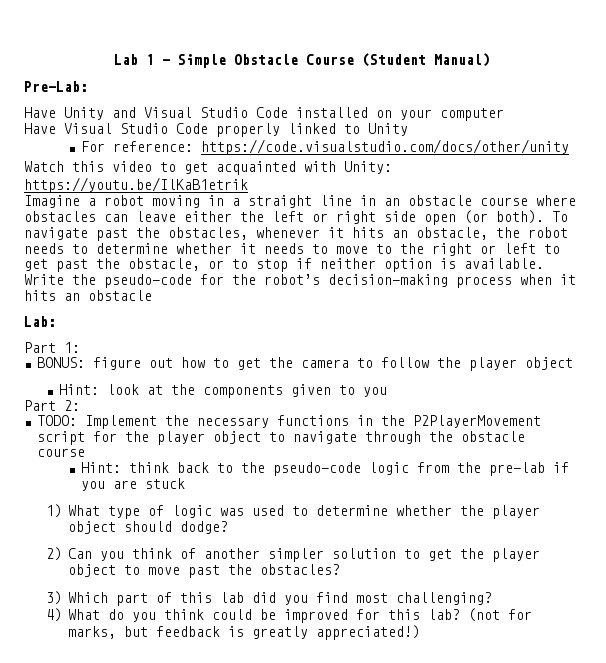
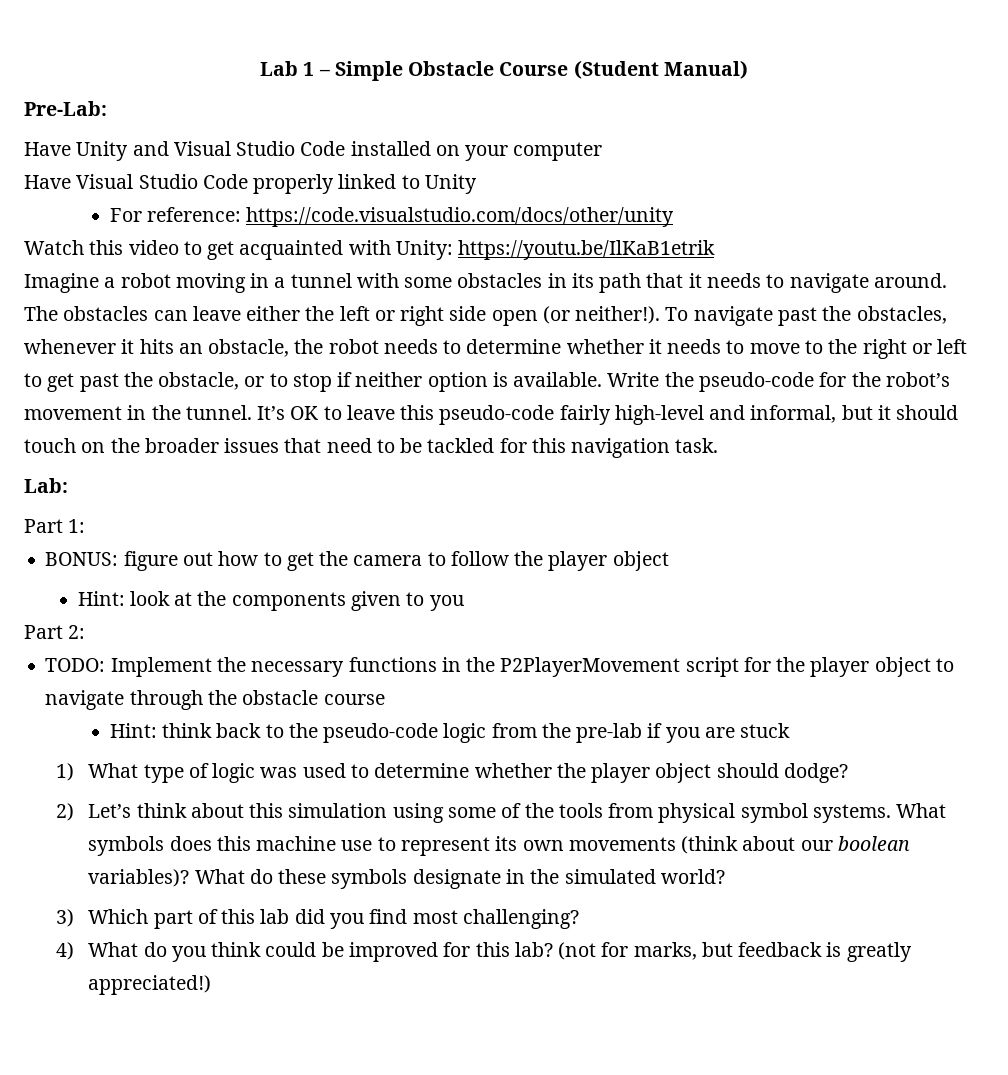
[248,195,576,208] straight line in an obstacle course where -> [290,273,947,293] [24,306,58,321] tunnel with some obstacles in its path that it needs to navigate around. The
[496,210,544,224] both). -> [575,306,661,324] neither!).
[328,274,576,288] [24,290,152,301] decision-making process when it hits an obstacle -> [24,405,959,425] [24,438,719,458] movement in the tunnel. It’s OK to leave this pseudo-code fairly high-level and informal, but it should touch on the broader issues that need to be tackled for this navigation task.
[67,548,540,562] [67,564,340,578] Can you think of another simpler solution to get the player object to move past the obstacles? -> [88,803,947,823] [88,836,910,856] [88,869,725,889] Let’s think about this simulation using some of the tools from physical symbol systems. What symbols does this machine use to represent its own movements (think about our boolean variables)? What do these symbols designate in the simulated world?

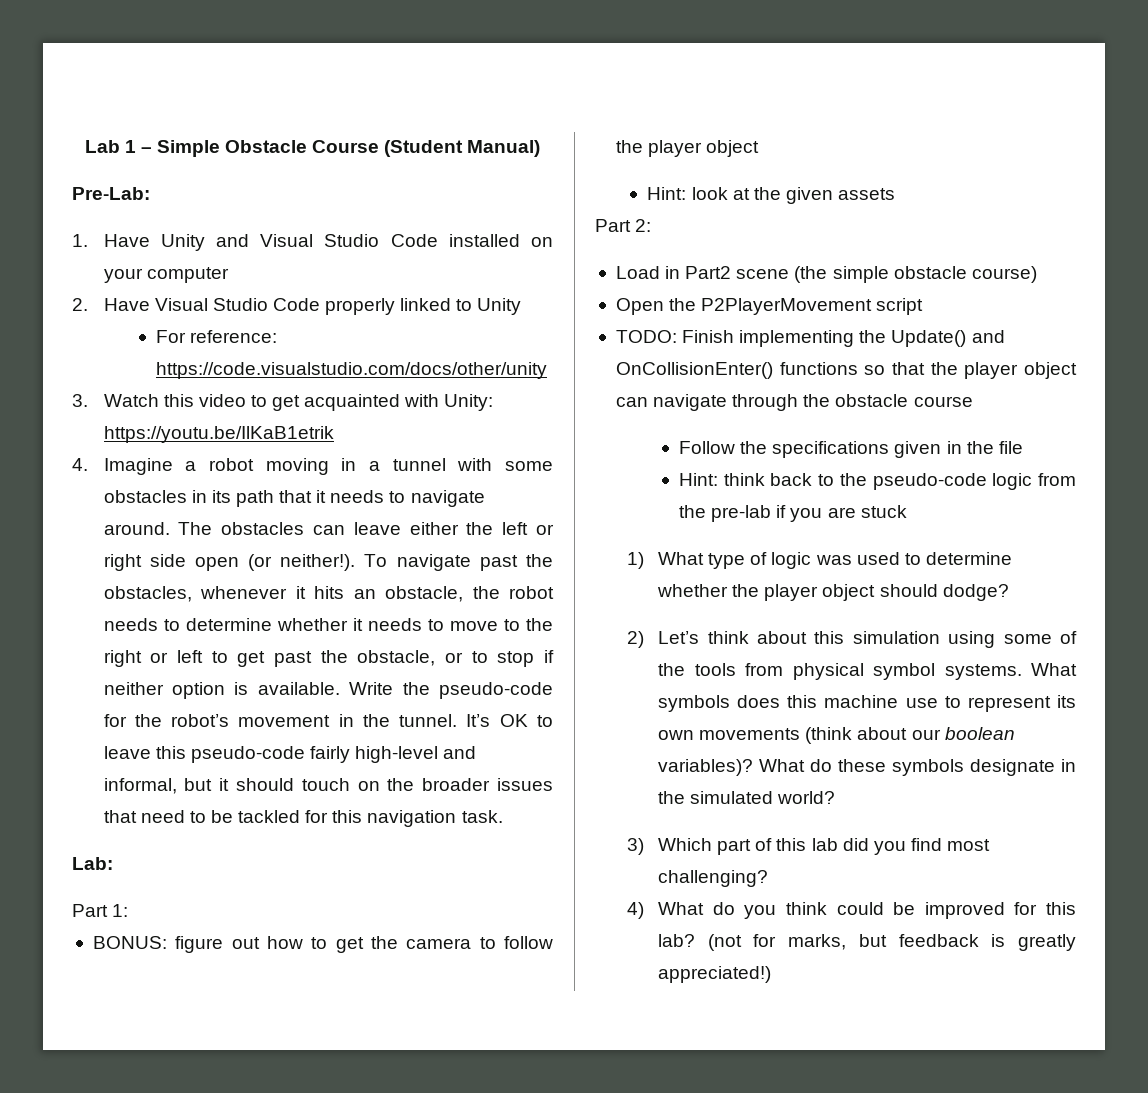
(107, 108) none -> [72,234,88,247] 1.
(603, 151) none -> [72,298,88,311] 2.
(675, 217) none -> [72,394,88,407] 3.
(716, 250) none -> [72,458,88,471] 4.
[231,591,464,611] [24,625,86,639] [45,657,954,677] components given to you // Part 2: // TODO: Implement the necessary functions in the P2PlayerMovement script for the player object to -> [785,187,896,204] [595,219,652,232] [615,266,1037,283] [615,298,924,315] [615,330,1005,347] [615,362,1077,379] [615,397,648,407] given assets // Part 2: // Load in Part2 scene (the simple obstacle course) // Open the P2PlayerMovement script // TODO: Finish implementing the Update() and OnCollisionEnter() functions so that the player object can
(385, 699) none -> [678,441,1023,458] // Follow the specifications given in the file

